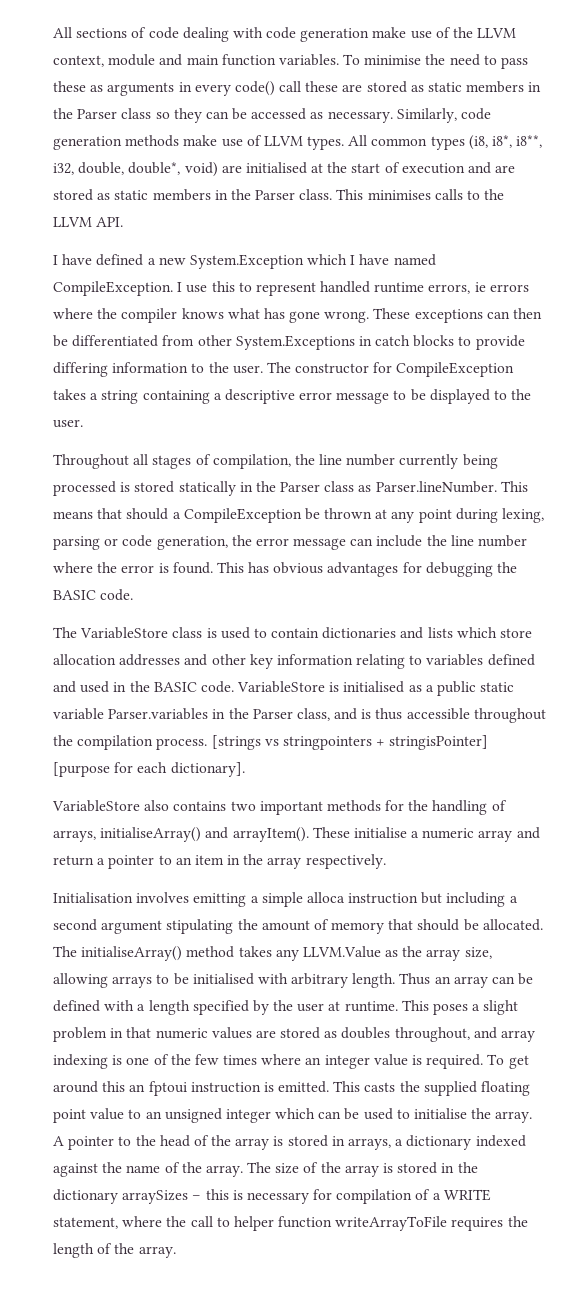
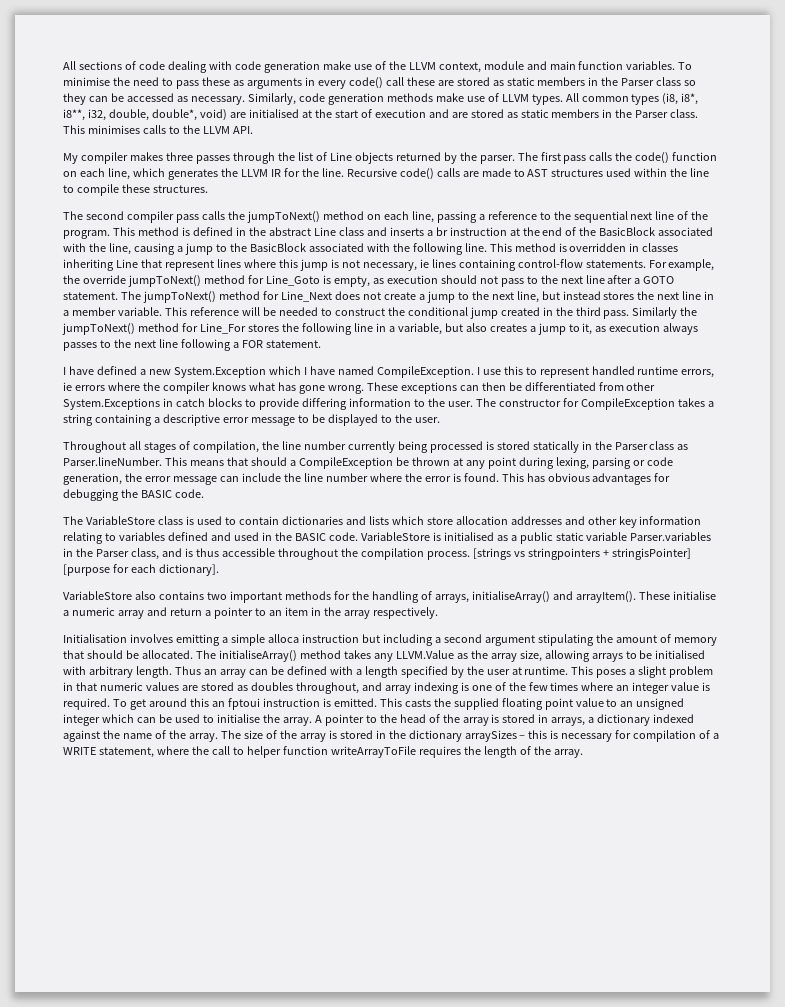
(124, 222) none -> [63,152,718,164] [63,168,710,180] [63,184,208,196] [63,211,709,223] [63,227,714,239] [63,243,679,255] [63,259,715,271] [63,275,675,287] [63,291,715,303] [63,307,698,319] [62,323,699,335] [63,339,321,351] // My compiler makes three passes through the list of Line objects returned by the parser. The first pass calls the code() function on each line, which generates the LLVM IR for the line. Recursive code() calls are made to AST structures used within the line to compile these structures. // The second compiler pass calls the jumpToNext() method on each line, passing a reference to the sequential next line of the program. This method is defined in the abstract Line class and inserts a br instruction at the end of the BasicBlock associated with the line, causing a jump to the BasicBlock associated with the following line. This method is overridden in classes inheriting Line that represent lines where this jump is not necessary, ie lines containing control-flow statements. For example, the override jumpToNext() method for Line_Goto is empty, as execution should not pass to the next line after a GOTO statement. The jumpToNext() method for Line_Next does not create a jump to the next line, but instead stores the next line in a member variable. This reference will be needed to construct the conditional jump created in the third pass. Similarly the jumpToNext() method for Line_For stores the following line in a variable, but also creates a jump to it, as execution always passes to the next line following a FOR statement.

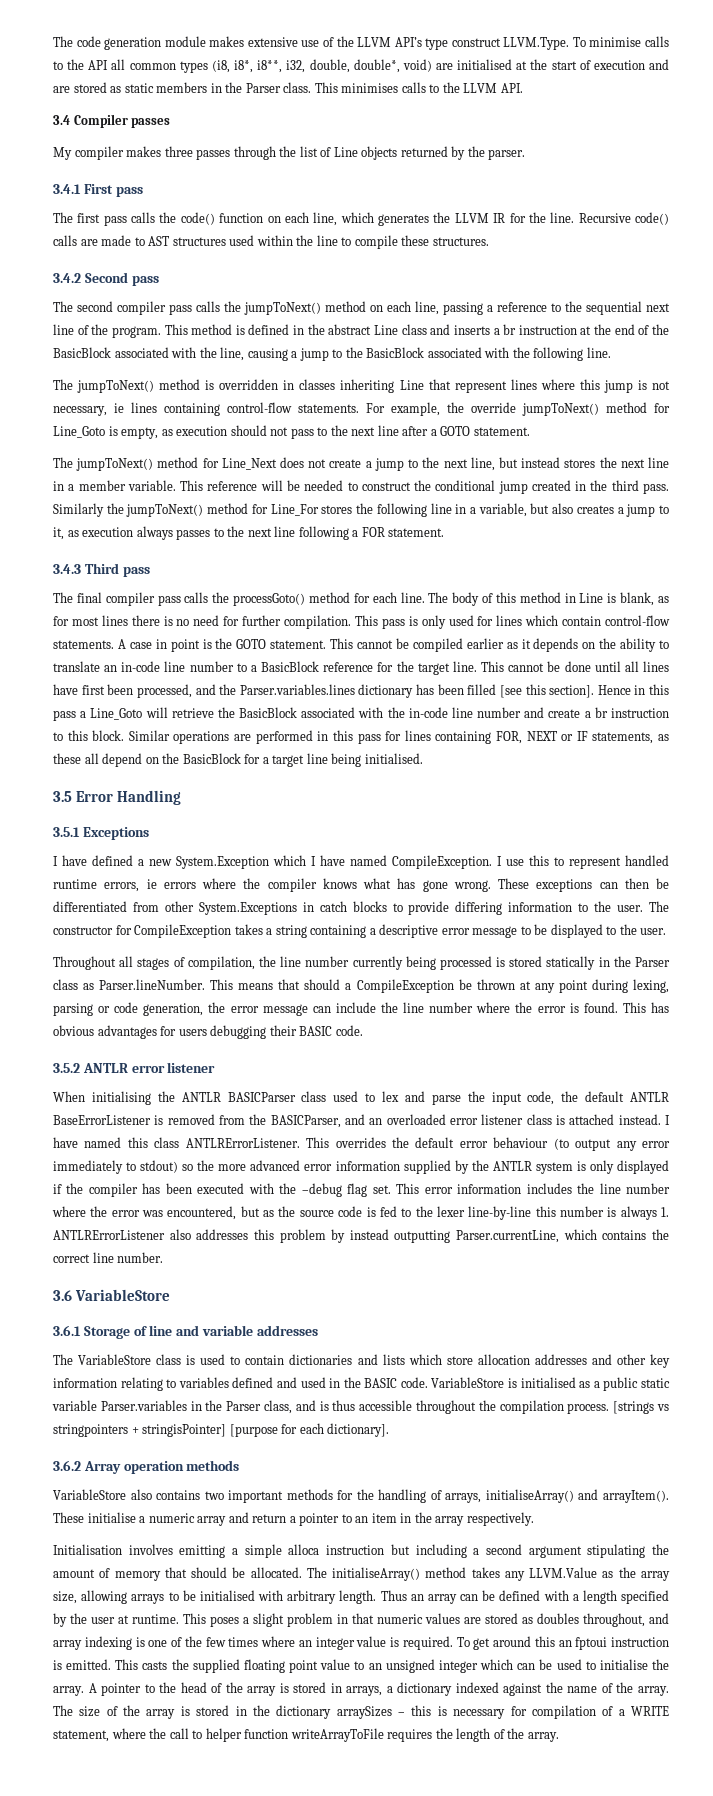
[63,61,693,73] [63,77,697,89] [63,93,579,105] All sections of code dealing with code generation make use of the LLVM context, module and main function variables. To minimise the need to pass these as arguments in every code() call these are stored as static members in the Parser class so they can be accessed as necessary. Similarly, code generation methods make use of LLVM types. All -> [53,36,669,50] [53,59,126,70] The code generation module makes extensive use of the LLVM API’s type construct LLVM.Type. To minimise calls to the API all
(253, 130) none -> [53,114,171,128] // 3.4 Compiler passes
(515, 159) none -> [53,184,143,197] // 3.4.1 First pass //
(208, 189) none -> [53,272,159,286] // 3.4.2 Second pass
[489,243,512,252] This -> [53,379,155,393] // The jumpToNext()
(118, 296) none -> (530, 431) //
(321, 344) none -> [53,563,150,577] [53,592,670,606] [53,615,670,629] [53,638,669,652] [53,661,669,675] [53,684,669,698] [53,707,669,721] [53,730,669,744] [53,753,423,767] [53,790,182,805] [53,827,149,840] // 3.4.3 Third pass // The final compiler pass calls the processGoto() method for each line. The body of this method in Line is blank, as for most lines there is no need for further compilation. This pass is only used for lines which contain control-flow statements. A case in point is the GOTO statement. This cannot be compiled earlier as it depends on the ability to translate an in-code line number to a BasicBlock reference for the target line. This cannot be done until all lines have first been processed, and the Parser.variables.lines dictionary has been filled [see this section]. Hence in this pass a Line_Goto will retrieve the BasicBlock associated with the in-code line number and create a br instruction to this block. Similar operations are performed in this pass for lines containing FOR, NEXT or IF statements, as these all depend on the BasicBlock for a target line being initialised. // 3.5 Error Handling // 3.5.1 Exceptions
[63,489,204,501] debugging the BASIC code. -> [178,1025,363,1039] [53,1062,216,1073] [53,1091,669,1105] [53,1114,670,1128] [53,1137,671,1151] [53,1160,669,1174] [53,1183,671,1197] [52,1206,670,1220] [53,1229,669,1243] [53,1252,164,1263] [53,1289,171,1301] [53,1325,318,1339] users debugging their BASIC code. // 3.5.2 ANTLR error listener // When initialising the ANTLR BASICParser class used to lex and parse the input code, the default ANTLR BaseErrorListener is removed from the BASICParser, and an overloaded error listener class is attached instead. I have named this class ANTLRErrorListener. This overrides the default error behaviour (to output any error immediately to stdout) so the more advanced error information supplied by the ANTLR system is only displayed if the compiler has been executed with the –debug flag set. This error information includes the line number where the error was encountered, but as the source code is fed to the lexer line-by-line this number is always 1. ANTLRErrorListener also addresses this problem by instead outputting Parser.currentLine, which contains the correct line number. // 3.6 VariableStore // 3.6.1 Storage of line and variable addresses
(219, 570) none -> [53,1460,240,1474] // 3.6.2 Array operation methods

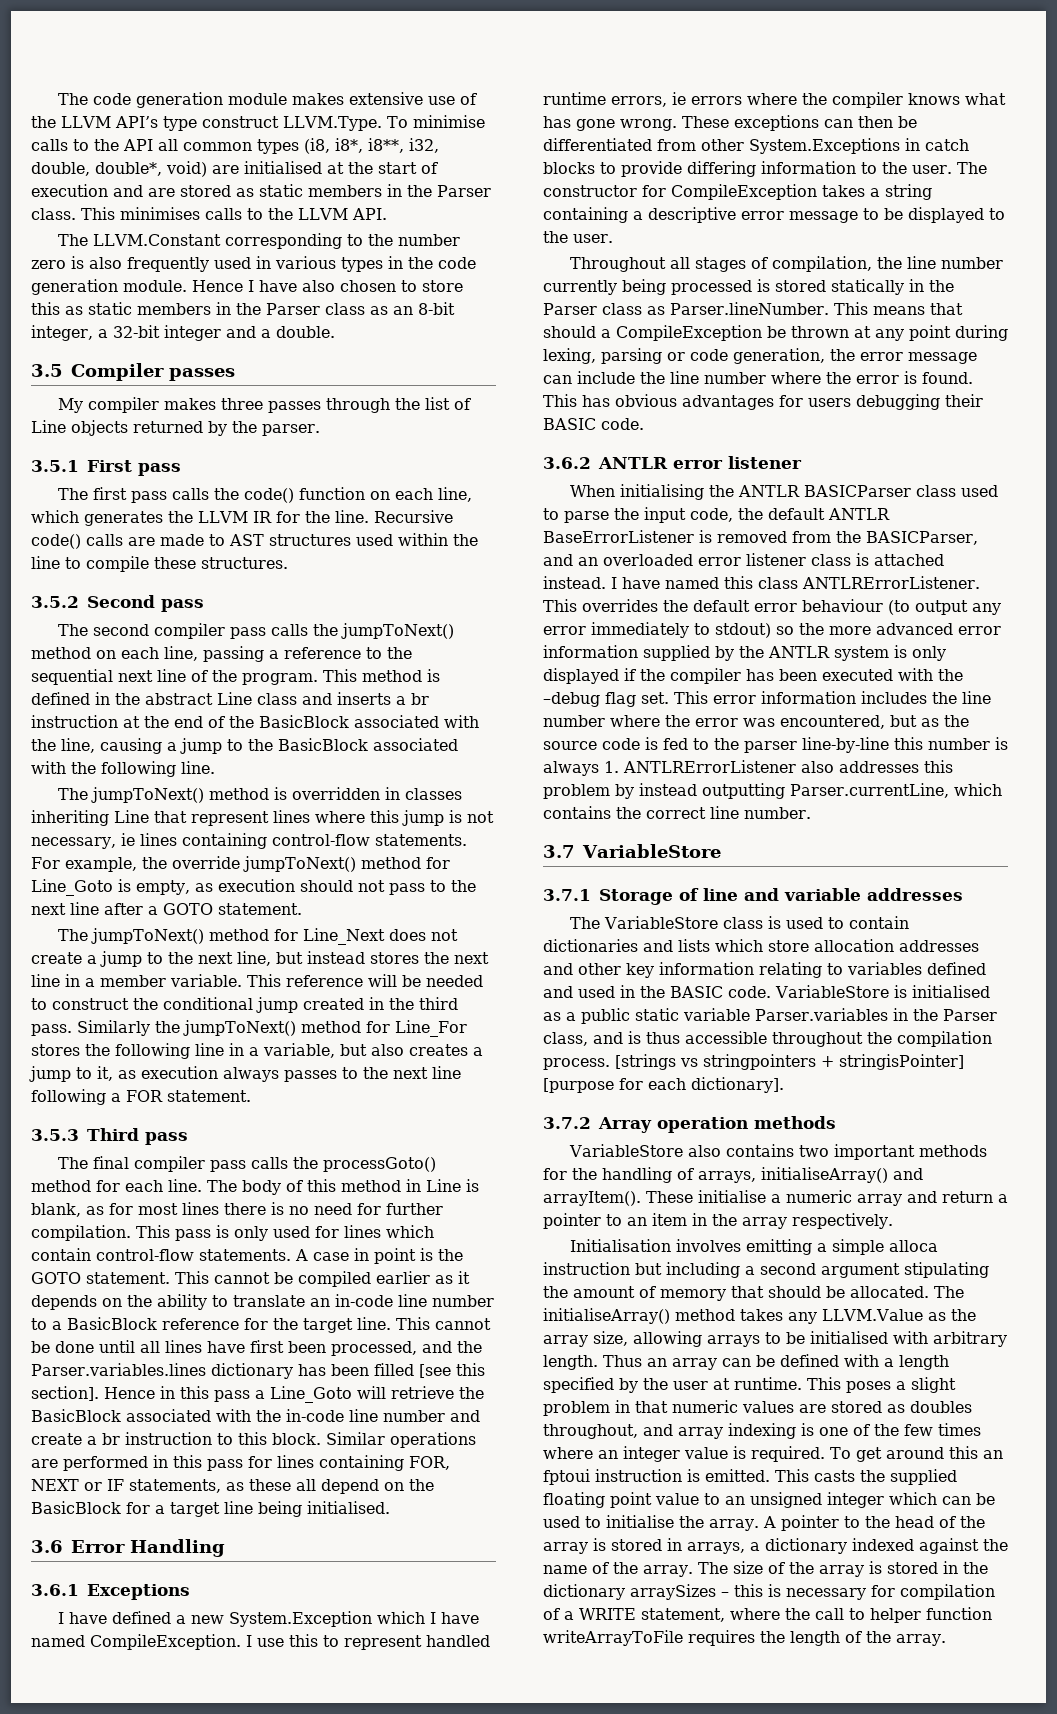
[53,115,70,125] 3.4 -> [57,233,460,249] [31,256,476,272] [31,279,463,295] [31,302,455,315] [31,325,335,341] [31,364,63,377] The LLVM.Constant corresponding to the number zero is also frequently used in various types in the code generation module. Hence I have also chosen to store this as static members in the Parser class as an 8-bit integer, a 32-bit integer and a double. // 3.5
[53,184,81,194] 3.4.1 -> [31,460,79,472] 3.5.1
[53,273,81,283] 3.4.2 -> [31,596,79,608] 3.5.2
[53,564,81,574] 3.4.3 -> [31,1129,79,1141] 3.5.3
[53,791,72,802] 3.5 -> [31,1540,63,1553] 3.6
[53,827,80,837] 3.5.1 -> [31,1584,79,1596] 3.6.1
[53,1063,80,1073] 3.5.2 -> [543,457,591,469] 3.6.2
[382,1091,425,1102] lex and -> (559, 514) none
[436,1206,465,1217] lexer -> [744,741,797,753] parser
[53,1290,72,1301] 3.6 -> [543,845,575,858] 3.7
[53,1325,81,1336] 3.6.1 -> [543,889,591,901] 3.7.1
[53,1460,81,1471] 3.6.2 -> [543,1117,591,1129] 3.7.2

